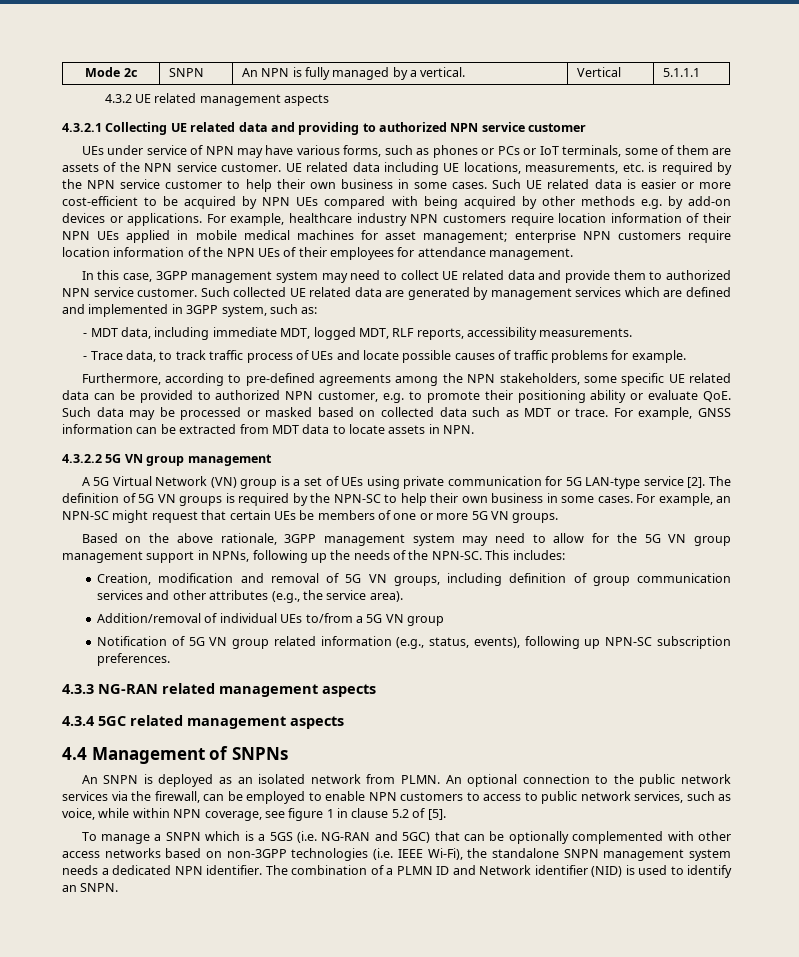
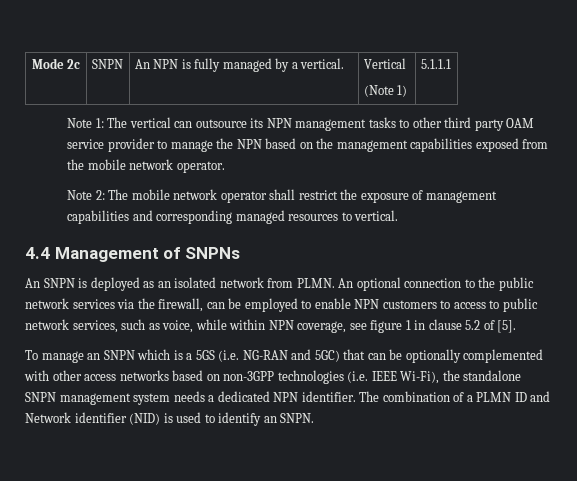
(621, 72) none -> [363,85,408,97] // (Note 1)
[104,93,330,106] [62,122,587,135] [81,145,732,158] [62,162,732,175] [62,179,731,192] [62,196,731,209] [62,213,732,226] [62,230,731,243] [62,247,574,260] [81,270,732,283] [62,287,731,300] [62,304,318,317] [83,327,633,340] [83,350,686,363] [81,373,731,386] [62,390,731,403] [62,407,731,420] [62,424,475,434] [62,454,272,466] [81,476,732,489] [62,493,731,506] [62,510,559,523] [81,533,731,546] [62,550,565,563] [97,573,731,586] [97,590,403,603] [97,613,445,626] [97,636,732,649] [97,653,171,666] [62,683,376,697] [62,715,344,729] 4.3.2 UE related management aspects // 4.3.2.1 Collecting UE related data and providing to authorized NPN service customer // UEs under service of NPN may have various forms, such as phones or PCs or IoT terminals, some of them are assets of the NPN service customer. UE related data including UE locations, measurements, etc. is required by the NPN service customer to help their own business in some cases. Such UE related data is easier or more cost-efficient to be acquired by NPN UEs compared with being acquired by other methods e.g. by add-on devices or applications. For example, healthcare industry NPN customers require location information of their NPN UEs applied in mobile medical machines for asset management; enterprise NPN customers require location information of the NPN UEs of their employees for attendance management. // In this case, 3GPP management system may need to collect UE related data and provide them to authorized NPN service customer. Such collected UE related data are generated by management services which are defined and implemented in 3GPP system, such as: // - MDT data, including immediate MDT, logged MDT, RLF reports, accessibility measurements. // - Trace data, to track traffic process of UEs and locate possible causes of traffic problems for example. // Furthermore, according to pre-defined agreements among the NPN stakeholders, some specific UE related data can be provided to authorized NPN customer, e.g. to promote their positioning ability or evaluate QoE. Such data may be processed or masked based on collected data such as MDT or trace. For example, GNSS information can be extracted from MDT data to locate assets in NPN. // 4.3.2.2 5G VN group management // A 5G Virtual Network (VN) group is a set of UEs using private communication for 5G LAN-type service [2]. The definition of 5G VN groups is required by the NPN-SC to help their own business in some cases. For example, an NPN-SC might request that certain UEs be members of one or more 5G VN groups. // Based on the above rationale, 3GPP management system may need to allow for the 5G VN group management support in NPNs, following up the needs of the NPN-SC. This includes: // Creation, modification and removal of 5G VN groups, including definition of group communication services and other attributes (e.g., the service area). // Addition/removal of individual UEs to/from a 5G VN group // Notification of 5G VN group related information (e.g., status, events), following up NPN-SC subscription preferences. // 4.3.3 NG-RAN related management aspects // 4.3.4 5GC related management aspects -> [67,117,535,131] [67,138,549,152] [67,159,225,173] [67,189,497,203] [67,210,399,224] Note 1: The vertical can outsource its NPN management tasks to other third party OAM service provider to manage the NPN based on the management capabilities exposed from the mobile network operator. // Note 2: The mobile network operator shall restrict the exposure of management capabilities and corresponding managed resources to vertical.
[154,834,162,841] a -> [87,353,101,360] an

